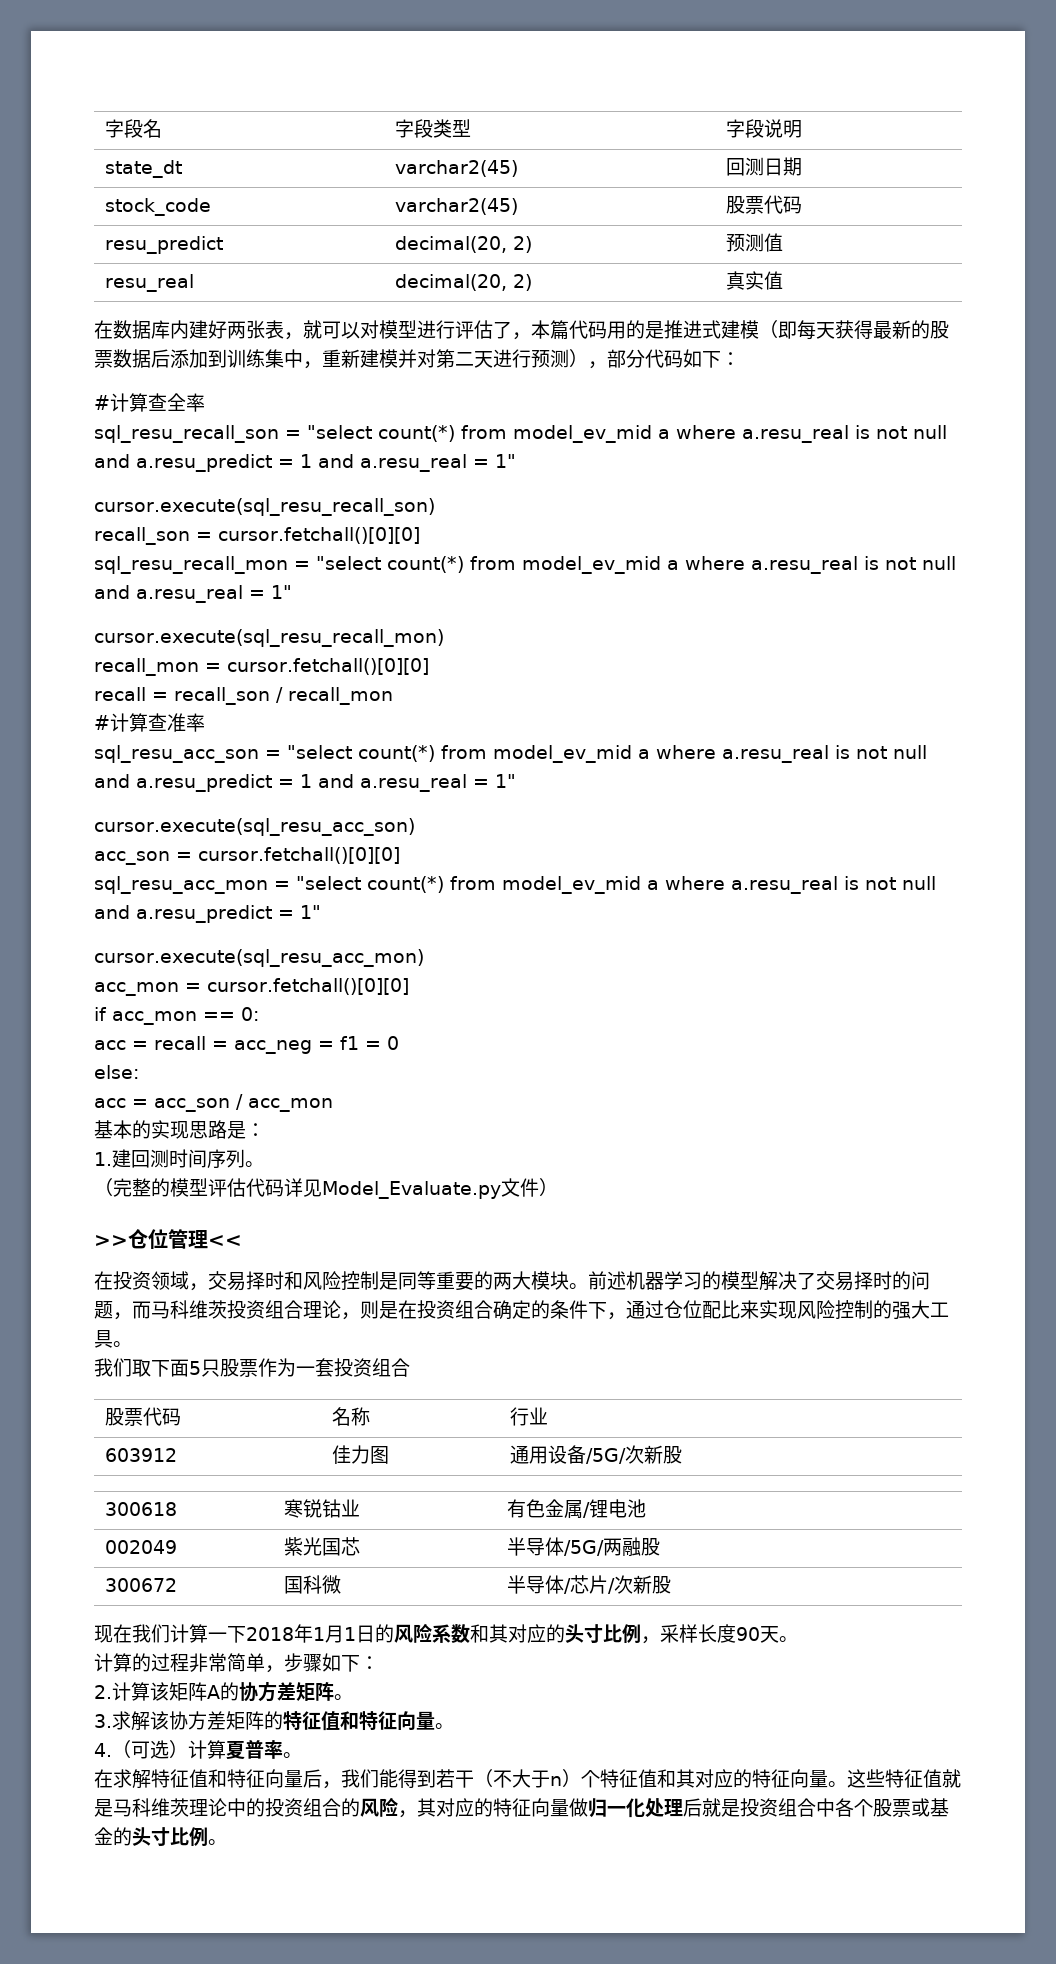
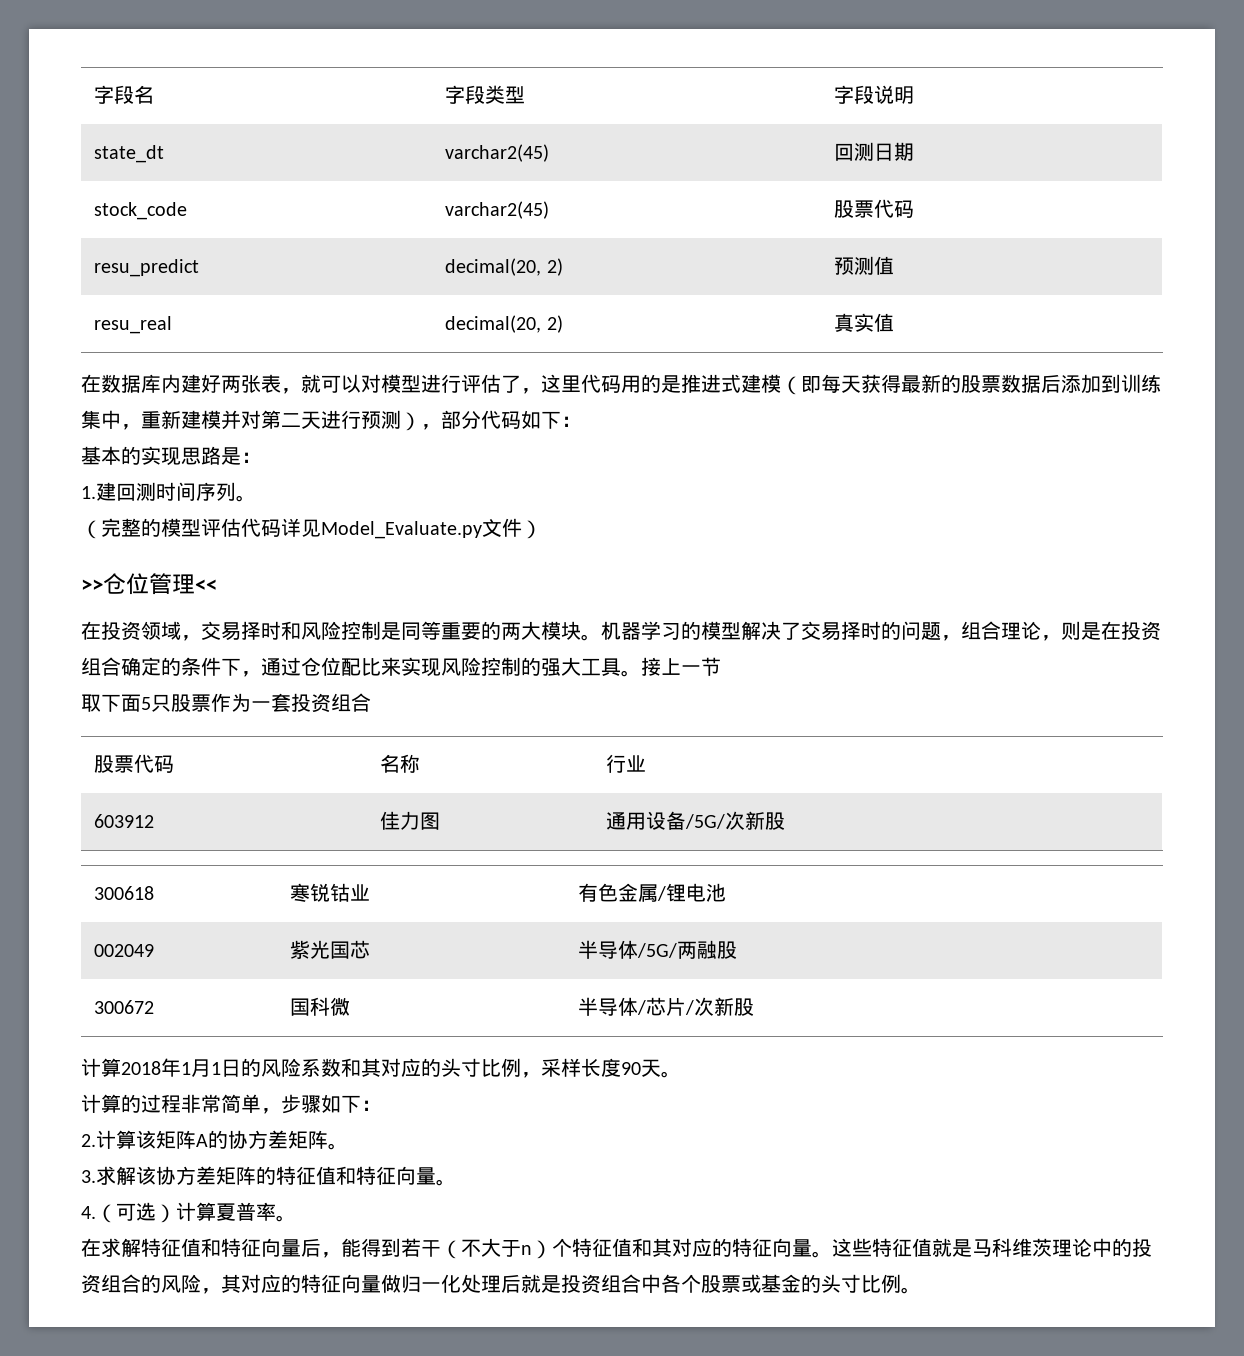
[531,320,569,340] 本篇 -> [541,374,581,393] 这里
[94,393,205,412] [94,425,947,443] [94,454,516,472] [94,498,435,516] [94,527,420,545] [94,556,956,574] [94,585,292,603] [94,629,444,647] [94,658,429,676] [94,687,393,705] [94,713,205,732] [94,745,927,763] [94,774,516,792] [94,818,415,836] [94,847,400,865] [94,876,936,894] [94,905,321,923] [94,949,424,967] [94,978,409,996] [94,1007,259,1025] [94,1036,399,1054] [94,1065,139,1079] [94,1094,333,1112] // #计算查全率 // sql_resu_recall_son = "select count(*) from model_ev_mid a where a.resu_real is not null and a.resu_predict = 1 and a.resu_real = 1" // cursor.execute(sql_resu_recall_son) // recall_son = cursor.fetchall()[0][0] // sql_resu_recall_mon = "select count(*) from model_ev_mid a where a.resu_real is not null and a.resu_real = 1" // cursor.execute(sql_resu_recall_mon) // recall_mon = cursor.fetchall()[0][0] // recall = recall_son / recall_mon // #计算查准率 // sql_resu_acc_son = "select count(*) from model_ev_mid a where a.resu_real is not null and a.resu_predict = 1 and a.resu_real = 1" // cursor.execute(sql_resu_acc_son) // acc_son = cursor.fetchall()[0][0] // sql_resu_acc_mon = "select count(*) from model_ev_mid a where a.resu_real is not null and a.resu_predict = 1" // cursor.execute(sql_resu_acc_mon) // acc_mon = cursor.fetchall()[0][0] // if acc_mon == 0: // acc = recall = acc_neg = f1 = 0 // else: // acc = acc_son / acc_mon -> (581, 421) none
[588,1271,626,1290] 前述 -> (601, 637) none
[132,1300,265,1319] 而马科维茨投资 -> (961, 638) none
[94,1358,132,1377] // 我们 -> [641,657,721,676] 接上一节 //
[94,1624,246,1643] 现在我们计算一下 -> [81,1058,121,1077] 计算
[341,1769,379,1788] 我们 -> (341, 1255) none

